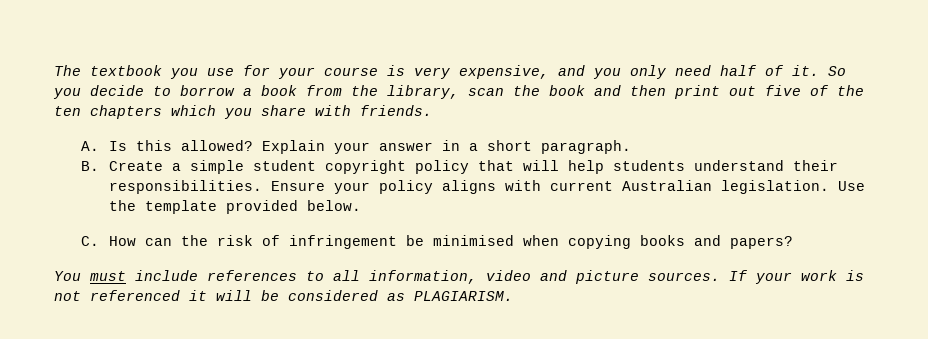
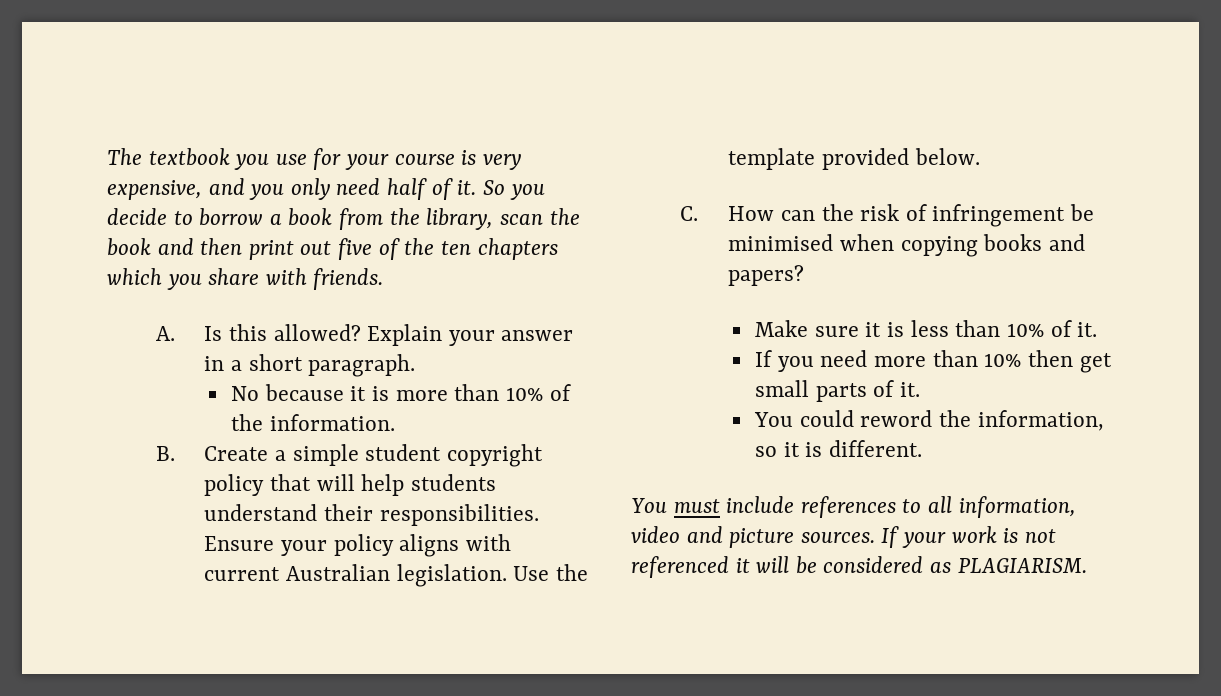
(631, 147) none -> [231,384,571,401] [231,414,395,431] // No because it is more than 10% of the information.
(793, 242) none -> [755,320,1098,337] [755,350,1112,373] [755,380,921,402] [754,410,1104,431] [755,440,923,457] // Make sure it is less than 10% of it. // If you need more than 10% then get small parts of it. // You could reword the information, so it is different.

